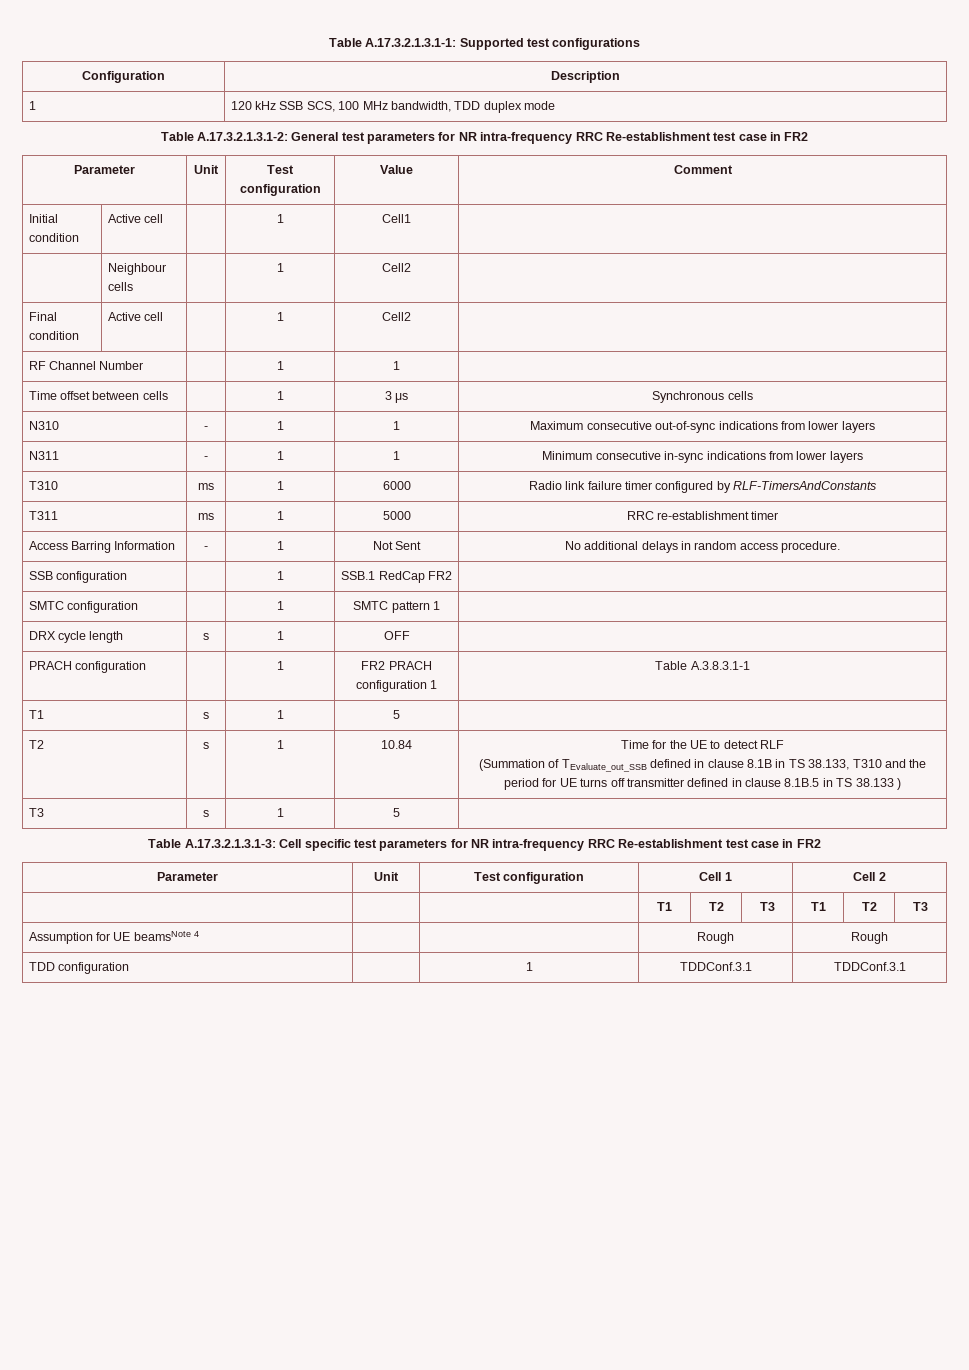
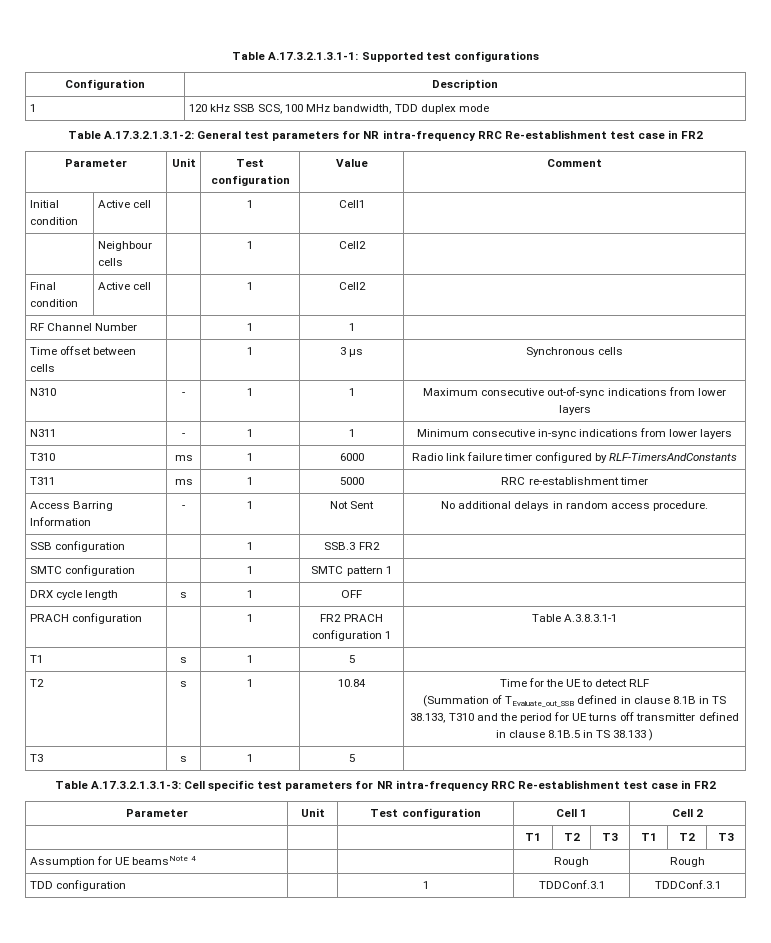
[341,571,425,583] SSB.1 RedCap -> [324,542,356,550] SSB.3

